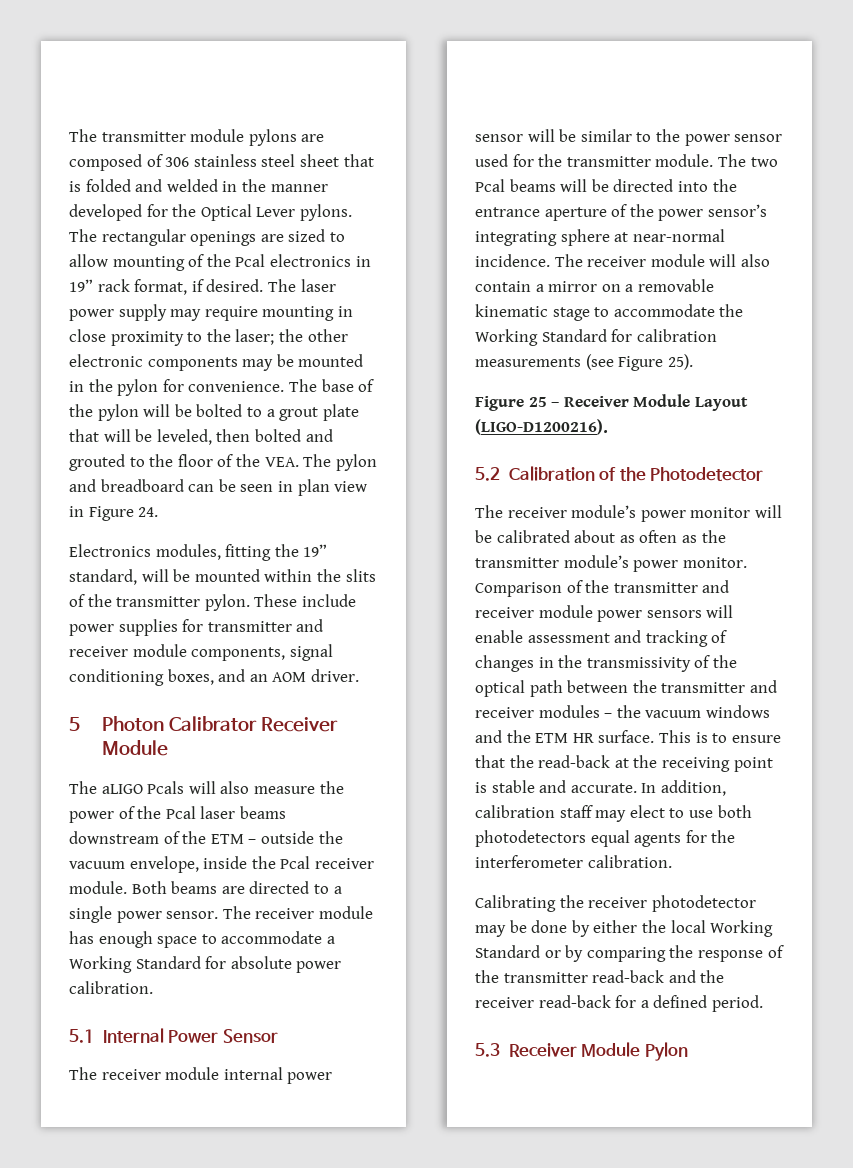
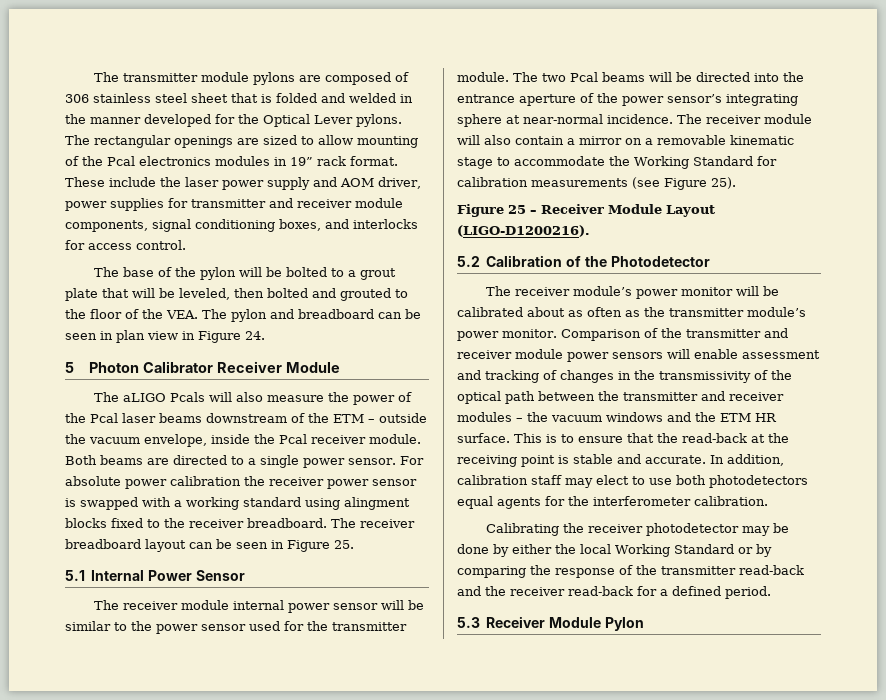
(351, 260) none -> [215,156,270,166] modules
[134,279,336,295] [69,304,353,321] [69,329,348,346] [69,354,364,371] [69,379,285,396] format, if desired. The laser power supply may require mounting in close proximity to the laser; the other electronic components may be mounted in the pylon for convenience. -> [350,156,398,166] [65,177,421,190] [65,198,403,211] [65,219,418,232] [65,240,186,250] format. These include the laser power supply and AOM driver, power supplies for transmitter and receiver module components, signal conditioning boxes, and interlocks for access control. //
[69,544,328,561] [69,569,376,585] [69,594,356,611] [69,619,324,636] [69,644,333,661] [69,669,359,686] // Electronics modules, fitting the 19” standard, will be mounted within the slits of the transmitter pylon. These include power supplies for transmitter and receiver module components, signal conditioning boxes, and an AOM driver. -> (265, 335) none
[222,906,373,919] [69,931,335,948] [69,956,342,973] [69,981,153,994] The receiver module has enough space to accommodate a Working Standard for absolute power calibration. -> [399,456,424,465] [65,476,417,489] [65,497,410,510] [65,518,415,528] [65,539,354,552] For absolute power calibration the receiver power sensor is swapped with a working standard using alingment blocks fixed to the receiver breadboard. The receiver breadboard layout can be seen in Figure 25.

